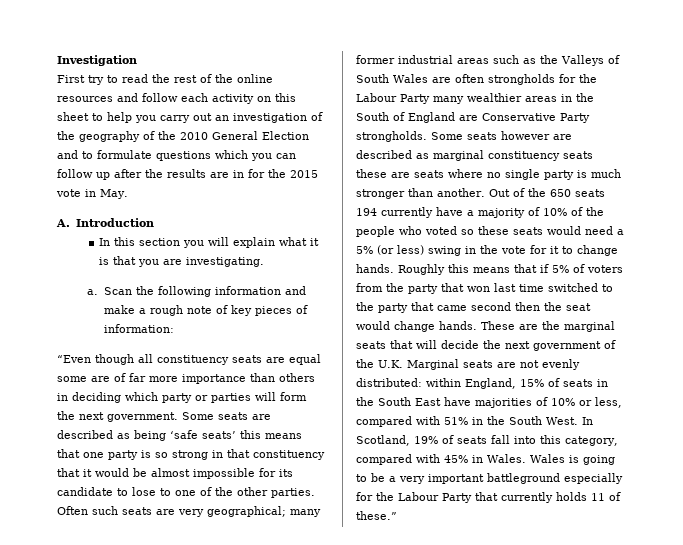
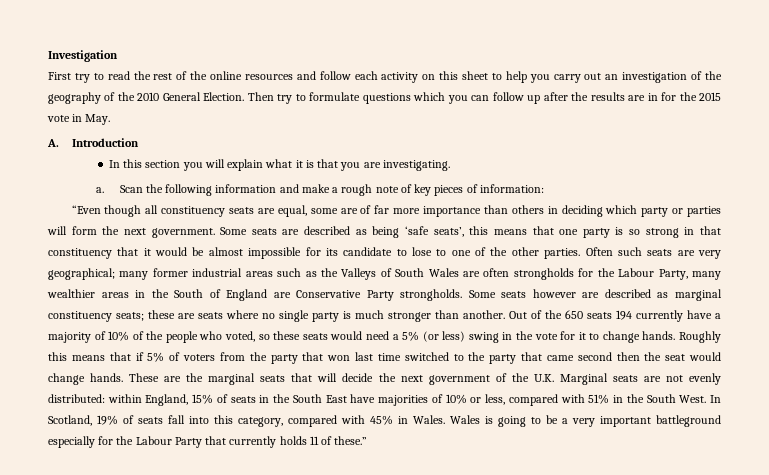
[262,131,309,140] [57,150,78,159] Election and -> [203,92,293,104] Election. Then try
[289,354,321,365] equal -> [277,205,307,217] equal,
[202,431,236,439] seats’ -> [433,227,464,237] seats’,
[400,94,430,104] Party -> [658,269,688,280] Party,
[563,151,593,159] seats -> [116,312,144,321] seats;
[425,226,457,235] voted -> [225,331,256,342] voted,

